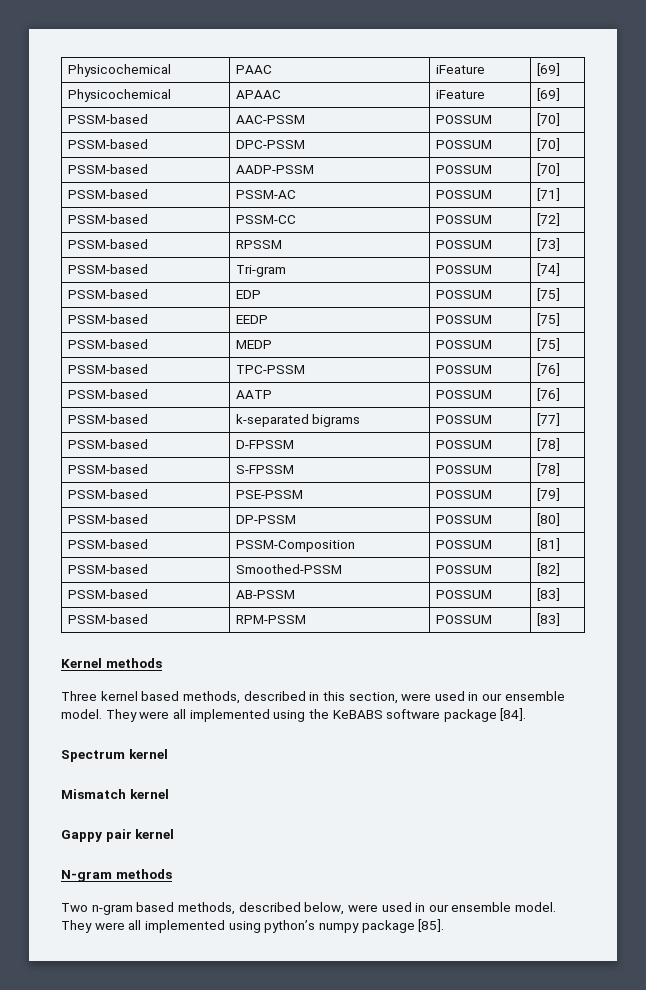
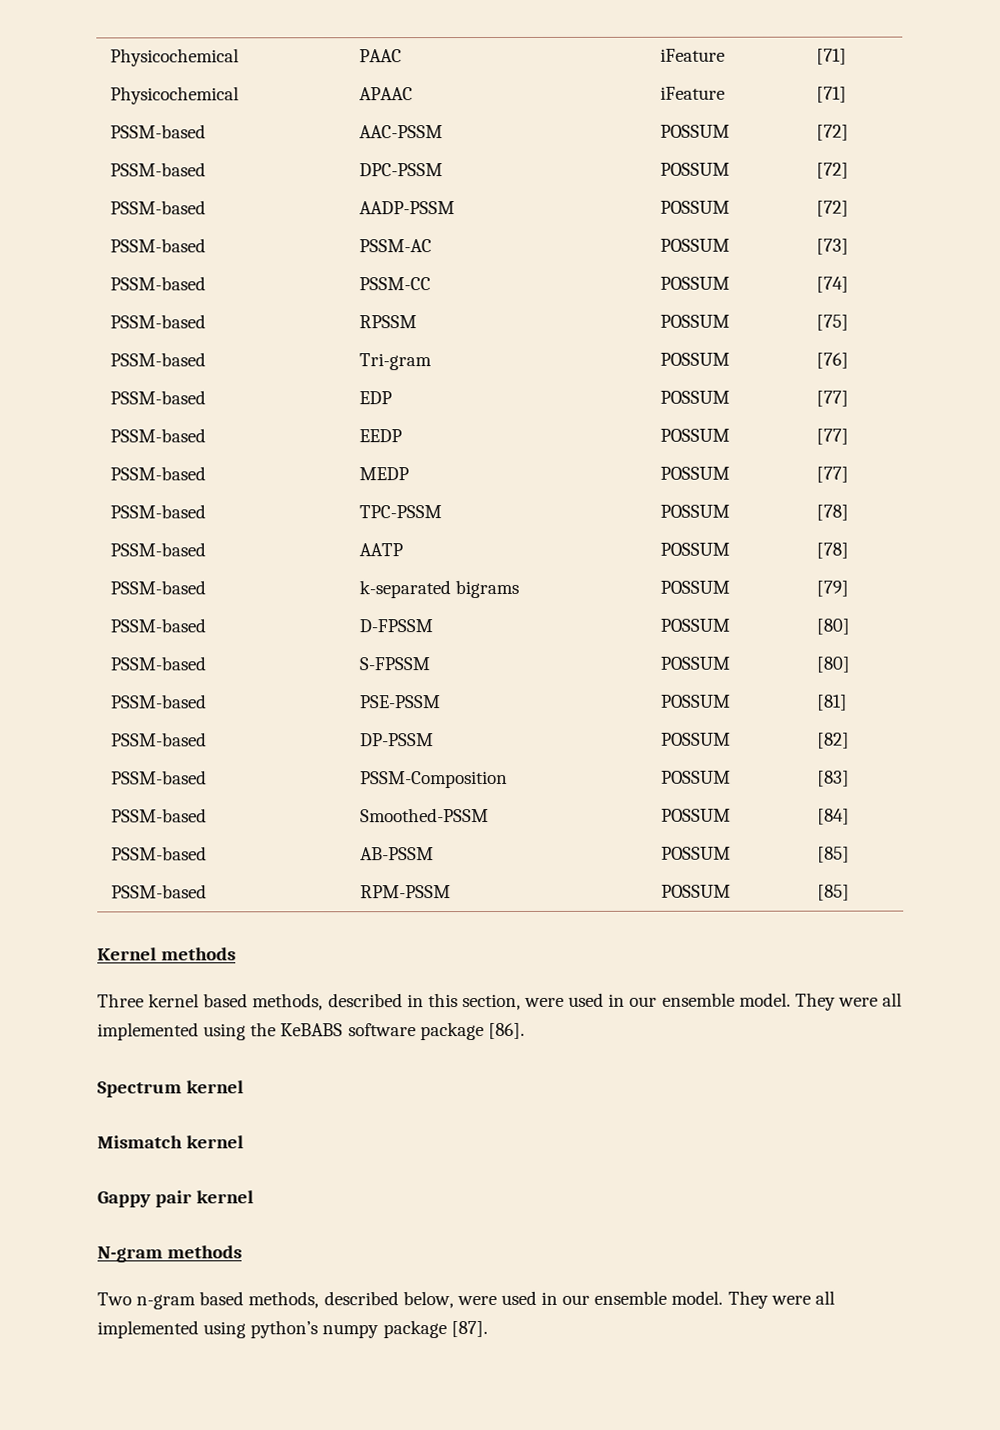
[536,63,560,76] [69] -> [816,48,848,65] [71]
[536,88,560,101] [69] -> [816,86,848,103] [71]
[536,113,560,126] [70] -> [816,124,850,141] [72]
[536,138,560,151] [70] -> [816,162,850,179] [72]
[536,163,560,176] [70] -> [816,200,850,217] [72]
[536,188,560,201] [71] -> [816,238,850,255] [73]
[536,213,560,226] [72] -> [816,276,850,293] [74]
[536,238,560,251] [73] -> [816,314,850,331] [75]
[536,263,560,276] [74] -> [816,352,850,369] [76]
[536,288,560,301] [75] -> [816,390,850,407] [77]
[536,313,560,326] [75] -> [816,428,850,445] [77]
[536,338,560,351] [75] -> [816,466,850,483] [77]
[536,363,560,376] [76] -> [816,504,850,521] [78]
[536,388,560,401] [76] -> [816,542,850,559] [78]
[536,413,560,426] [77] -> [816,580,850,597] [79]
[536,438,560,451] [78] -> [816,618,851,635] [80]
[536,463,560,476] [78] -> [816,656,851,673] [80]
[536,488,560,501] [79] -> [816,694,848,711] [81]
[536,513,560,526] [80] -> [817,732,851,749] [82]
[536,538,560,551] [81] -> [817,770,851,787] [83]
[536,563,560,576] [82] -> [817,808,851,825] [84]
[536,588,560,601] [83] -> [817,846,851,863] [85]
[536,613,560,626] [83] -> [817,884,851,901] [85]
[500,708,527,721] [84]. -> [487,1022,525,1040] [86].
[418,919,445,932] [85]. -> [450,1321,488,1338] [87].

